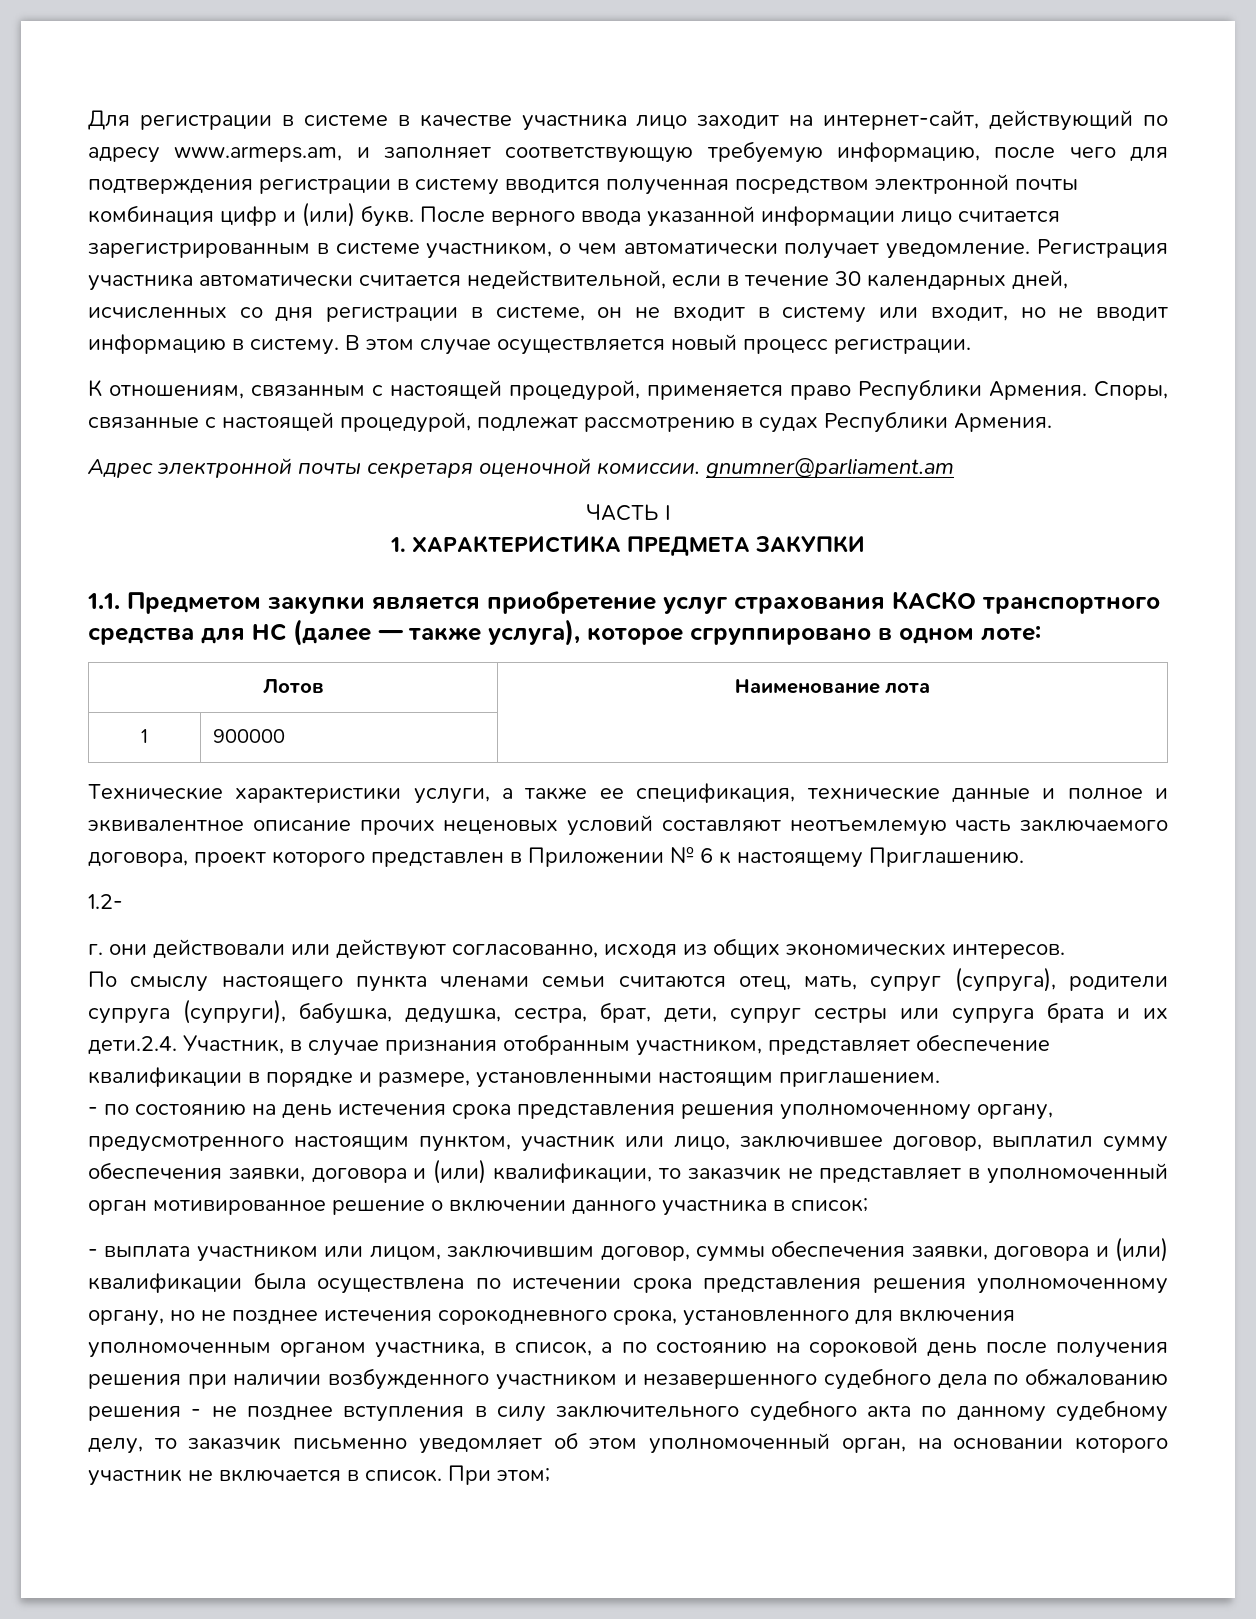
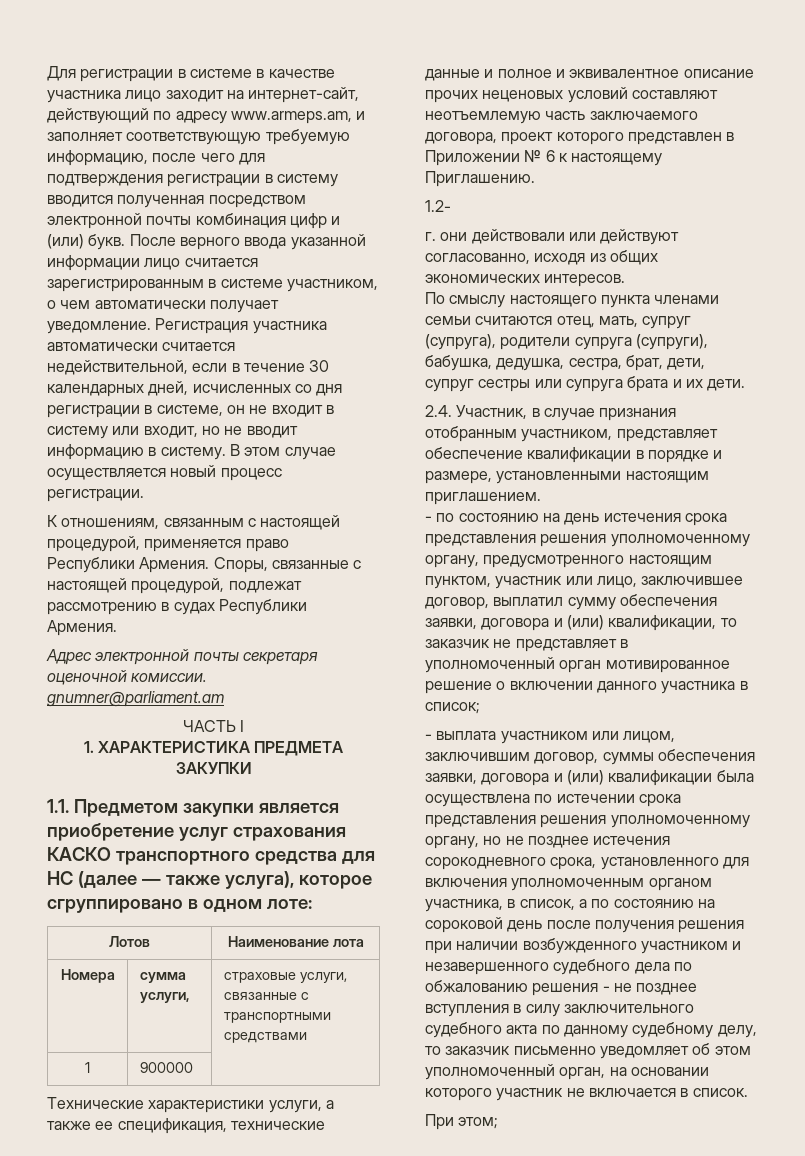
(931, 688) none -> [60,969,115,983] [139,972,186,983] [139,992,189,1003] [223,972,347,983] [223,992,309,1000] [223,1012,331,1023] [223,1032,307,1043] // Номера | сумма услуги, | страховые услуги, связанные с транспортными средствами
[88,1036,177,1055] дети.2.4. -> [707,379,746,391] [425,405,452,417] дети. // 2.4.
(442, 1475) none -> (748, 1092) //

